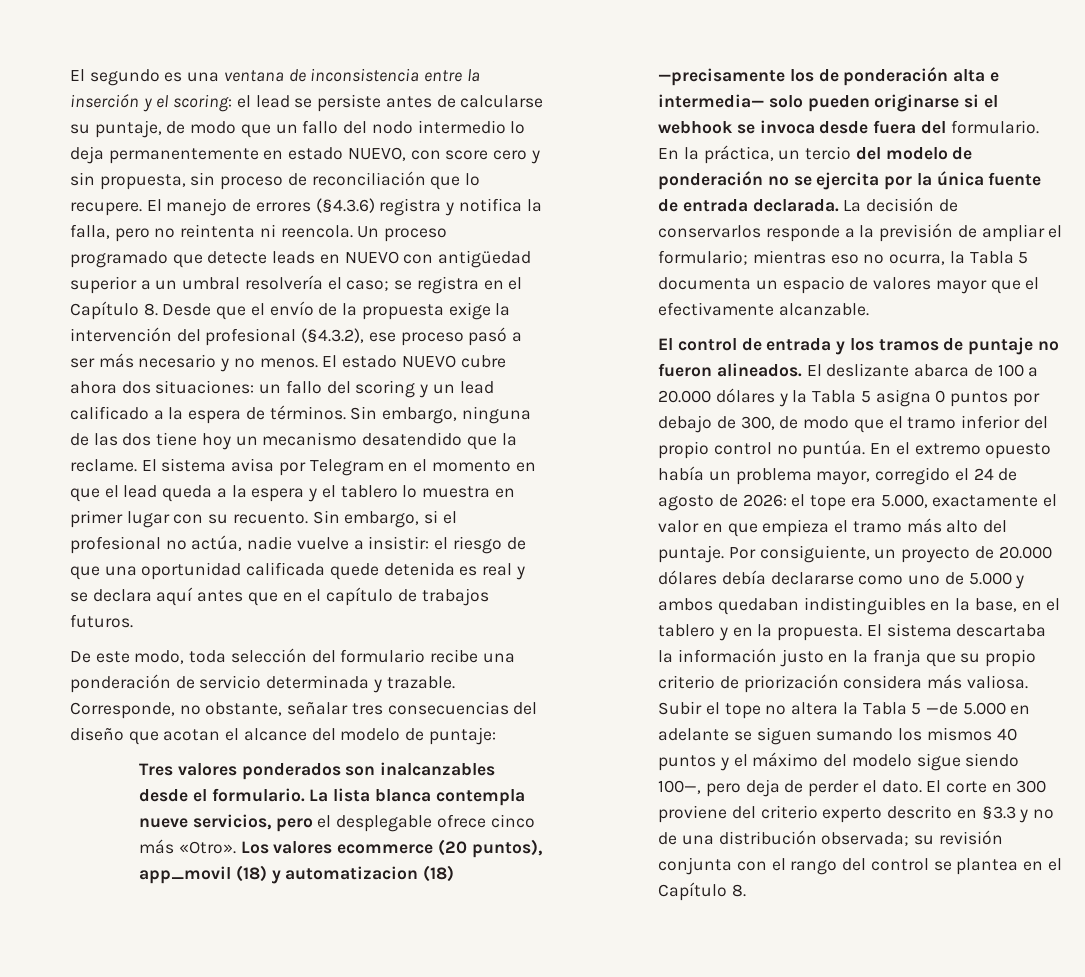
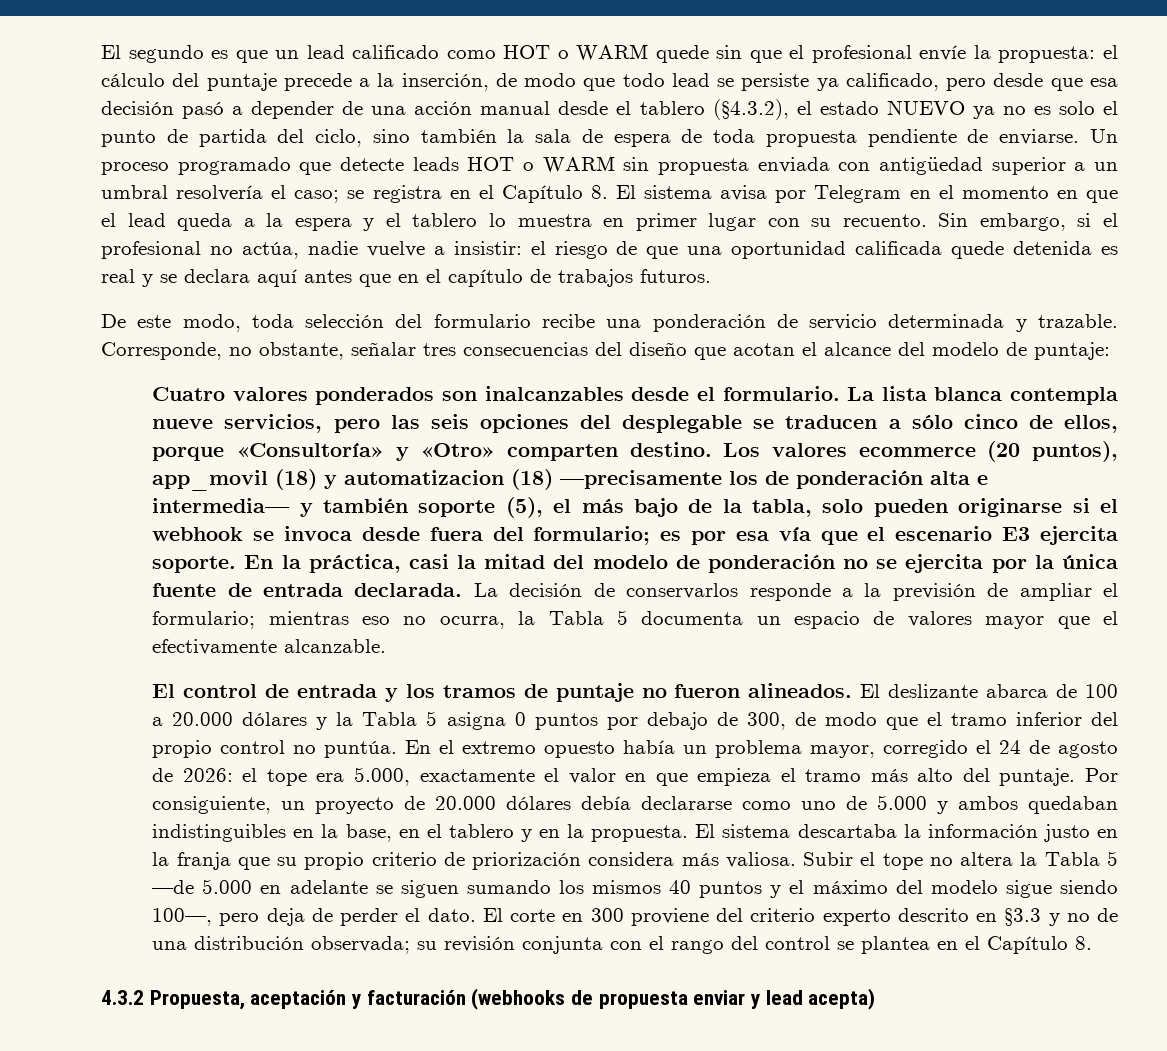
[187,68,480,82] [70,94,544,112] [70,120,526,138] [70,146,540,164] [70,171,481,190] [70,198,542,216] [70,224,353,242] una ventana de inconsistencia entre la inserción y el scoring: el lead se persiste antes de calcularse su puntaje, de modo que un fallo del nodo intermedio lo deja permanentemente en estado NUEVO, con score cero y sin propuesta, sin proceso de reconciliación que lo recupere. El manejo de errores (§4.3.6) registra y notifica la falla, pero no reintenta ni reencola. -> [235,44,1118,63] [101,73,1119,91] [101,99,1119,120] [101,129,1080,147] que un lead calificado como HOT o WARM quede sin que el profesional envíe la propuesta: el cálculo del puntaje precede a la inserción, de modo que todo lead se persiste ya calificado, pero desde que esa decisión pasó a depender de una acción manual desde el tablero (§4.3.2), el estado NUEVO ya no es solo el punto de partida del ciclo, sino también la sala de espera de toda propuesta pendiente de enviarse.
[319,251,399,264] en NUEVO -> [467,156,830,175] HOT o WARM sin propuesta enviada
[162,301,511,320] [70,327,523,346] [70,353,506,372] [70,380,494,398] [70,405,531,424] [70,432,517,450] [70,459,137,472] Desde que el envío de la propuesta exige la intervención del profesional (§4.3.2), ese proceso pasó a ser más necesario y no menos. El estado NUEVO cubre ahora dos situaciones: un fallo del scoring y un lead calificado a la espera de términos. Sin embargo, ninguna de las dos tiene hoy un mecanismo desatendido que la reclame. -> (608, 192) none
[139,763,174,776] Tres -> [152,387,226,401] Cuatro
[317,814,535,832] [139,839,236,854] el desplegable ofrece cinco más «Otro». -> [390,414,1119,433] [152,442,712,461] las seis opciones del desplegable se traducen a sólo cinco de ellos, porque «Consultoría» y «Otro» comparten destino.
(765, 101) none -> [299,497,813,518] y también soporte (5), el más bajo de la tabla,
[950,120,1039,134] [658,145,852,164] formulario. En la práctica, un tercio -> [533,526,1119,545] [152,554,546,573] formulario; es por esa vía que el escenario E3 ejercita soporte. En la práctica, casi la mitad
(746, 890) none -> [101,988,876,1010] // 4.3.2 Propuesta, aceptación y facturación (webhooks de propuesta enviar y lead acepta)

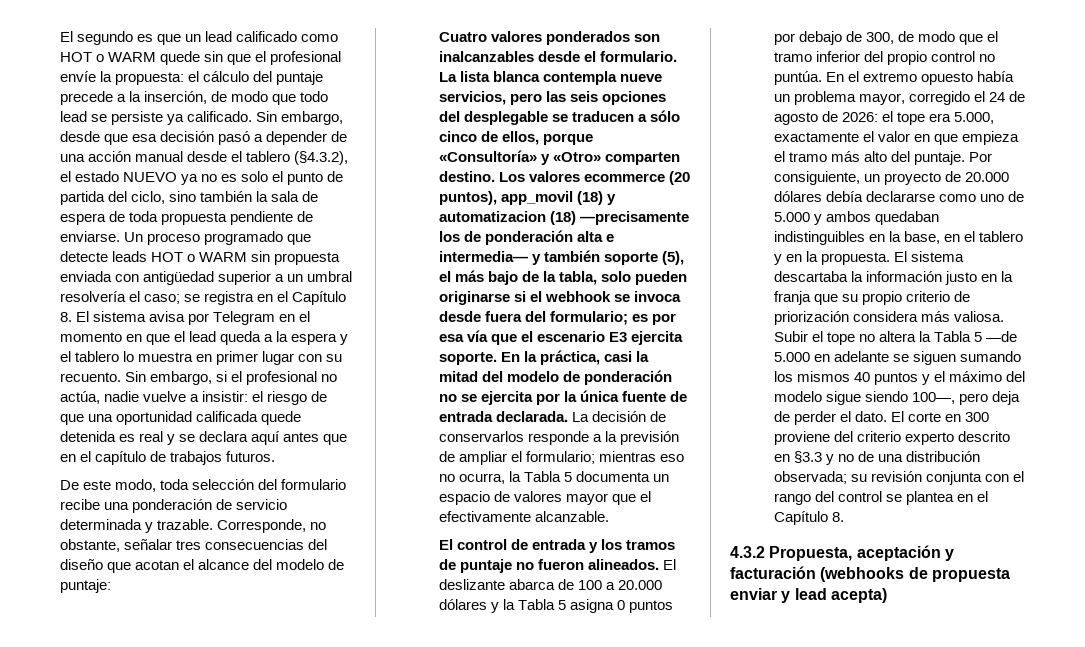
[845,73,987,91] calificado, pero -> [187,111,344,125] calificado. Sin embargo,

